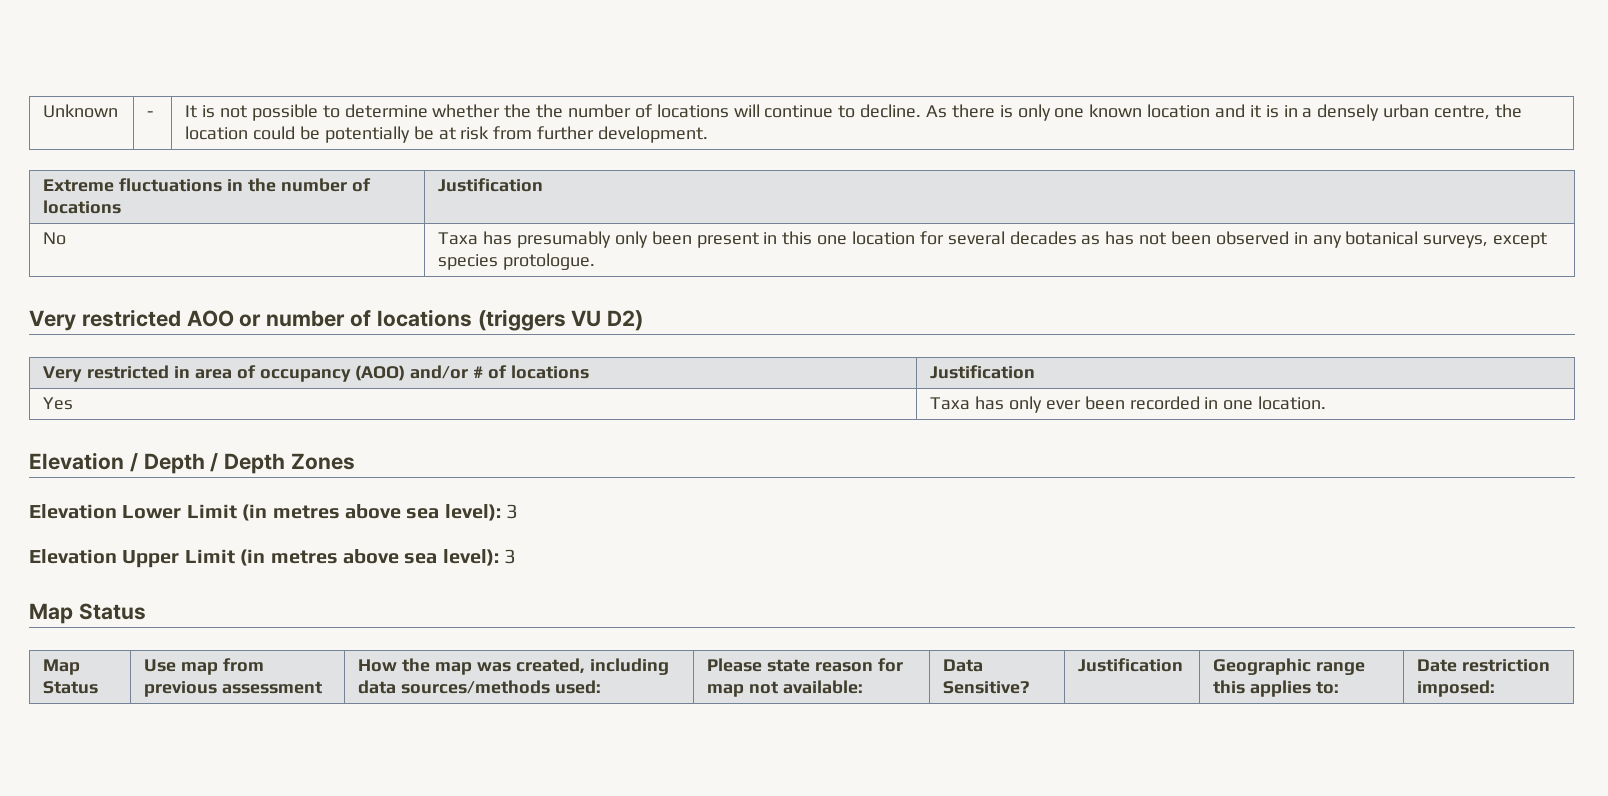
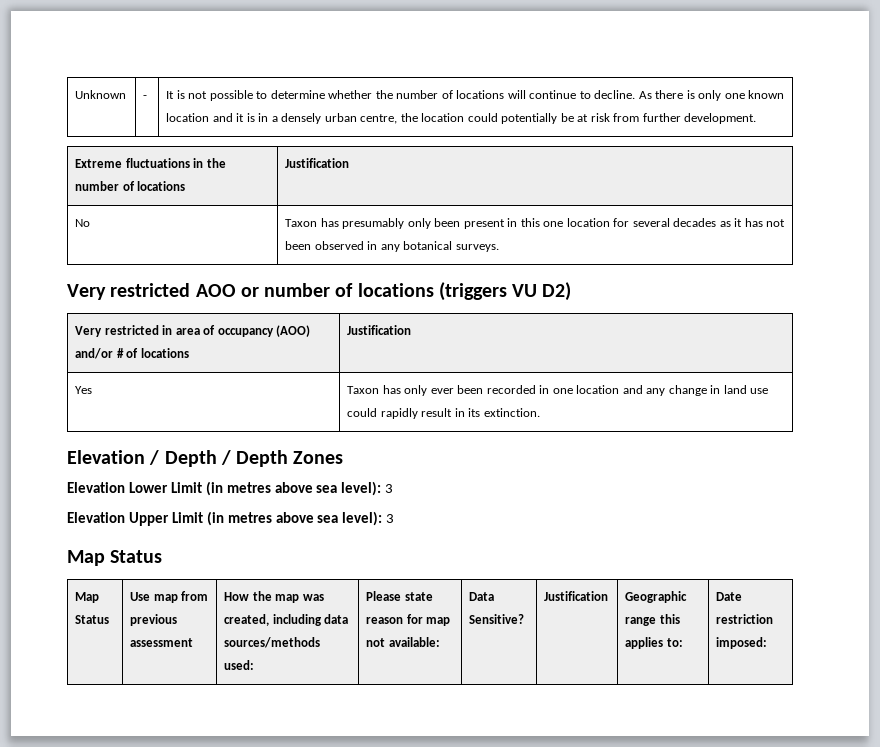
[536,104,564,118] the -> (393, 94) none
[299,126,320,140] be -> (498, 117) none
[438,232,479,245] Taxa -> [285,219,318,227] Taxon
(1101, 240) none -> [734,218,743,227] it
[1423,232,1548,248] [438,253,596,270] surveys, except species protologue. -> [455,244,499,252] surveys.
[930,397,971,410] Taxa -> [347,386,380,394] Taxon
[1258,396,1327,410] location. -> [576,385,769,396] [347,408,540,419] location and any change in land use could rapidly result in its extinction.

